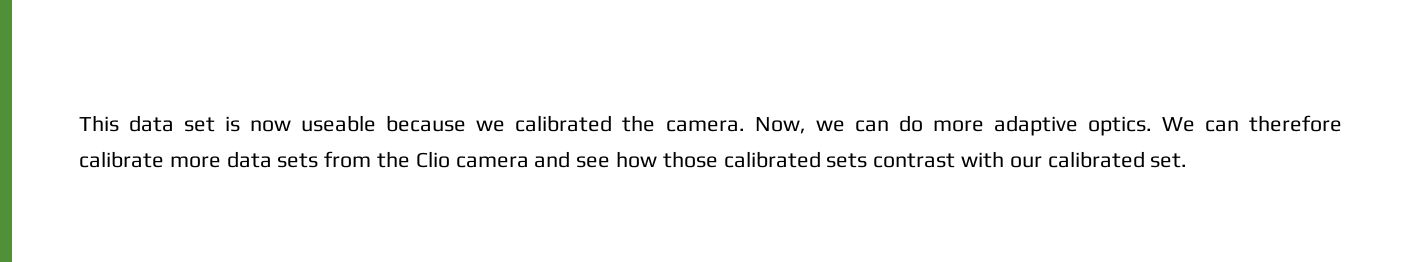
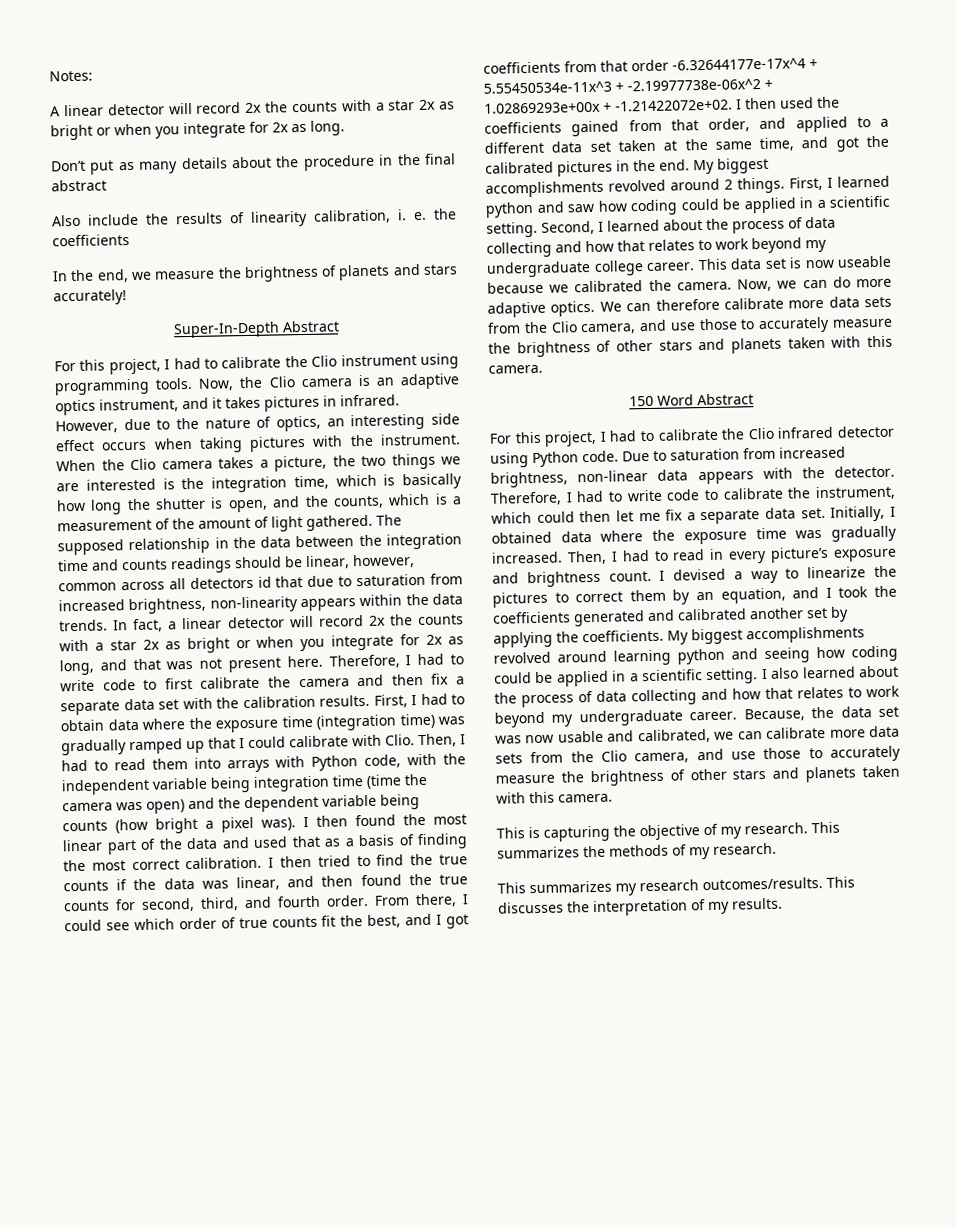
(79, 123) none -> [49,70,93,82] [50,99,455,117] [50,120,345,141] [51,153,456,175] [51,179,107,192] [51,208,457,227] [52,234,130,247] [52,263,459,283] [53,289,127,306] [172,320,340,339] [54,353,459,375] [54,373,460,396] [55,394,400,416] [55,413,461,434] [55,433,461,453] [56,453,461,472] [56,473,462,493] [56,493,463,515] [57,514,402,532] [57,533,462,556] [58,554,415,574] [58,573,464,592] [58,593,463,615] [59,614,465,633] [59,634,465,654] [59,653,465,676] [60,673,466,692] [60,693,465,716] [60,713,465,733] [61,733,466,756] [61,753,466,773] [61,773,427,796] [62,794,420,814] [62,813,467,834] [62,833,468,855] [63,853,469,872] [63,873,468,892] [63,893,469,912] [64,913,470,932] [483,57,818,74] [483,77,773,94] [484,96,840,114] [484,116,889,137] [484,135,890,154] [485,157,769,177] [485,175,890,198] [485,195,890,218] [486,216,836,238] [486,237,827,258] [486,260,695,278] Notes: // A linear detector will record 2x the counts with a star 2x as bright or when you integrate for 2x as long. // Don’t put as many details about the procedure in the final abstract // Also include the results of linearity calibration, i. e. the coefficients // In the end, we measure the brightness of planets and stars accurately! // Super-In-Depth Abstract // For this project, I had to calibrate the Clio instrument using programming tools. Now, the Clio camera is an adaptive optics instrument, and it takes pictures in infrared. However, due to the nature of optics, an interesting side effect occurs when taking pictures with the instrument. When the Clio camera takes a picture, the two things we are interested is the integration time, which is basically how long the shutter is open, and the counts, which is a measurement of the amount of light gathered. The supposed relationship in the data between the integration time and counts readings should be linear, however, common across all detectors id that due to saturation from increased brightness, non-linearity appears within the data trends. In fact, a linear detector will record 2x the counts with a star 2x as bright or when you integrate for 2x as long, and that was not present here. Therefore, I had to write code to first calibrate the camera and then fix a separate data set with the calibration results. First, I had to obtain data where the exposure time (integration time) was gradually ramped up that I could calibrate with Clio. Then, I had to read them into arrays with Python code, with the independent variable being integration time (time the camera was open) and the dependent variable being counts (how bright a pixel was). I then found the most linear part of the data and used that as a basis of finding the most correct calibration. I then tried to find the true counts if the data was linear, and then found the true counts for second, third, and fourth order. From there, I could see which order of true counts fit the best, and I got coefficients from that order -6.32644177e-17x^4 + 5.55450534e-11x^3 + -2.19977738e-06x^2 + 1.02869293e+00x + -1.21422072e+02. I then used the coefficients gained from that order, and applied to a different data set taken at the same time, and got the calibrated pictures in the end. My biggest accomplishments revolved around 2 things. First, I learned python and saw how coding could be applied in a scientific setting. Second, I learned about the process of data collecting and how that relates to work beyond my undergraduate college career.
[455,151,1188,168] camera and see how those calibrated sets contrast with our calibrated set. -> [580,316,893,335] [488,335,893,358] [488,364,543,374] [629,393,754,407] [489,425,894,447] [490,446,846,468] [490,465,895,488] [490,485,896,506] [491,505,896,525] [491,525,897,545] [491,546,897,565] [492,565,897,588] [492,585,897,608] [492,606,849,627] [493,626,865,648] [493,645,898,666] [494,665,899,687] [494,685,900,708] [494,706,899,728] [495,725,900,744] [495,745,901,764] [495,765,900,787] [496,791,613,804] [496,821,840,842] [497,842,777,860] [497,876,855,896] [498,897,783,917] camera, and use those to accurately measure the brightness of other stars and planets taken with this camera. // 150 Word Abstract // For this project, I had to calibrate the Clio infrared detector using Python code. Due to saturation from increased brightness, non-linear data appears with the detector. Therefore, I had to write code to calibrate the instrument, which could then let me fix a separate data set. Initially, I obtained data where the exposure time was gradually increased. Then, I had to read in every picture’s exposure and brightness count. I devised a way to linearize the pictures to correct them by an equation, and I took the coefficients generated and calibrated another set by applying the coefficients. My biggest accomplishments revolved around learning python and seeing how coding could be applied in a scientific setting. I also learned about the process of data collecting and how that relates to work beyond my undergraduate career. Because, the data set was now usable and calibrated, we can calibrate more data sets from the Clio camera, and use those to accurately measure the brightness of other stars and planets taken with this camera. // This is capturing the objective of my research. This summarizes the methods of my research. // This summarizes my research outcomes/results. This discusses the interpretation of my results.

